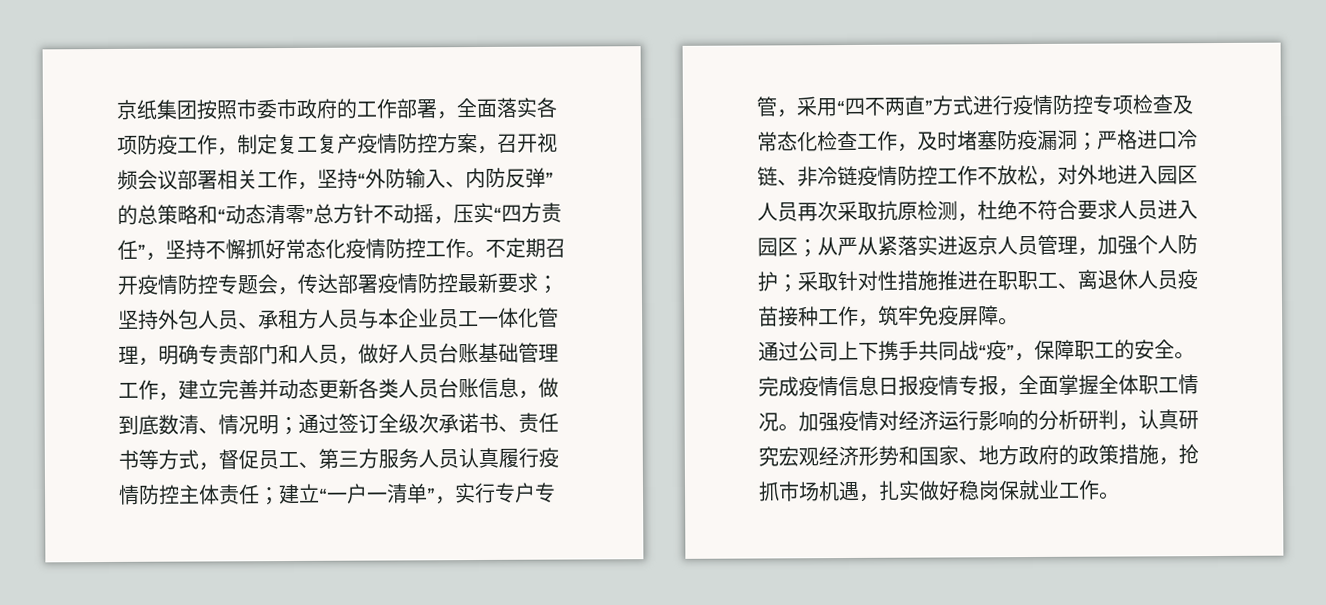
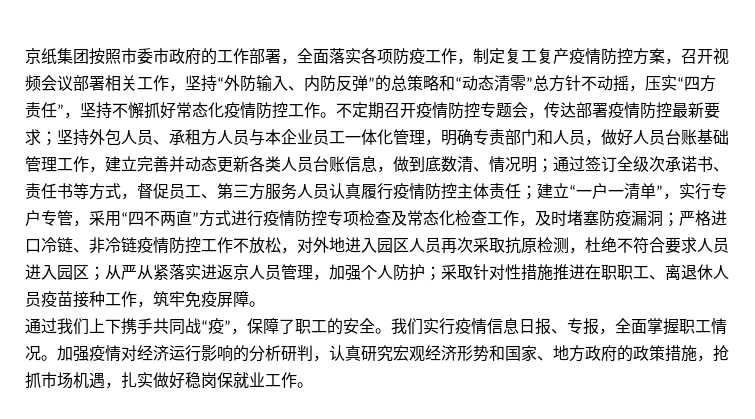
[798,341,839,362] 公司 -> [57,318,89,335] 我们
(1075, 349) none -> [279,319,295,334] 了
[758,376,799,397] 完成 -> [391,318,455,335] 我们实行
[918,375,959,396] 疫情 -> [551,329,567,334] 、
[1098,374,1139,395] 全体 -> (679, 326) none

